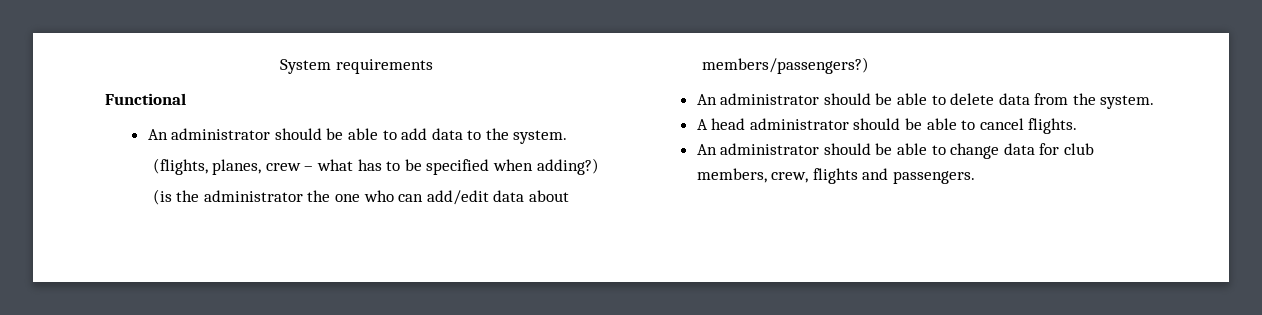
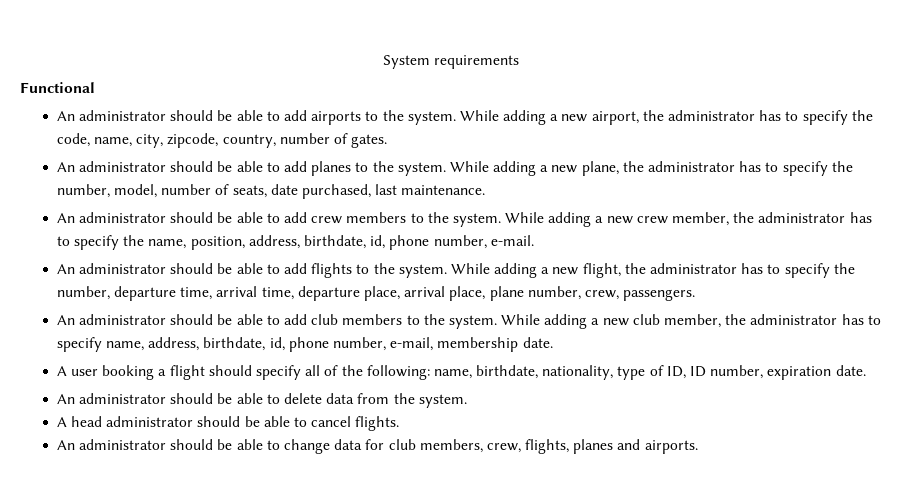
[431,128,568,144] [152,158,599,175] [152,189,570,205] [701,57,869,74] data to the system. // (flights, planes, crew – what has to be specified when adding?) // (is the administrator the one who can add/edit data about members/passengers?) -> [311,110,873,125] [56,133,388,148] [56,161,853,176] [56,184,486,199] [56,212,872,227] [56,235,534,250] [56,263,855,278] [56,286,696,301] [56,314,881,329] [56,337,553,352] [56,365,866,380] airports to the system. While adding a new airport, the administrator has to specify the code, name, city, zipcode, country, number of gates. // An administrator should be able to add planes to the system. While adding a new plane, the administrator has to specify the number, model, number of seats, date purchased, last maintenance. // An administrator should be able to add crew members to the system. While adding a new crew member, the administrator has to specify the name, position, address, birthdate, id, phone number, e-mail. // An administrator should be able to add flights to the system. While adding a new flight, the administrator has to specify the number, departure time, arrival time, departure place, arrival place, plane number, crew, passengers. // An administrator should be able to add club members to the system. While adding a new club member, the administrator has to specify name, address, birthdate, id, phone number, e-mail, membership date. // A user booking a flight should specify all of the following: name, birthdate, nationality, type of ID, ID number, expiration date.
[812,168,975,184] flights and passengers. -> [525,439,698,454] flights, planes and airports.

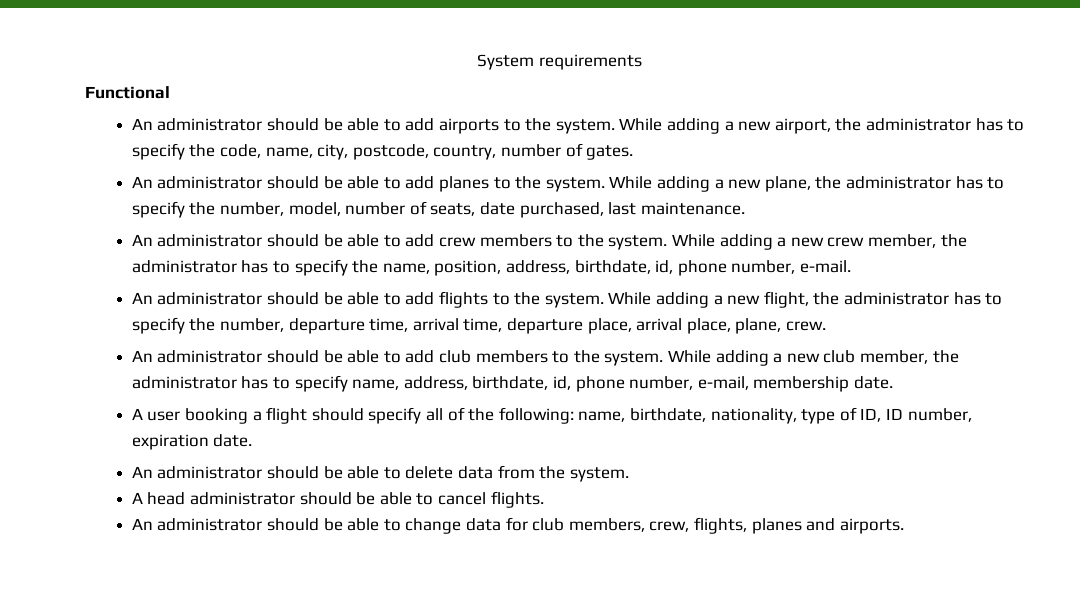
[167,133,219,148] zipcode, -> [352,144,429,160] postcode,
[489,286,696,301] plane number, crew, passengers. -> [735,318,826,334] plane, crew.

